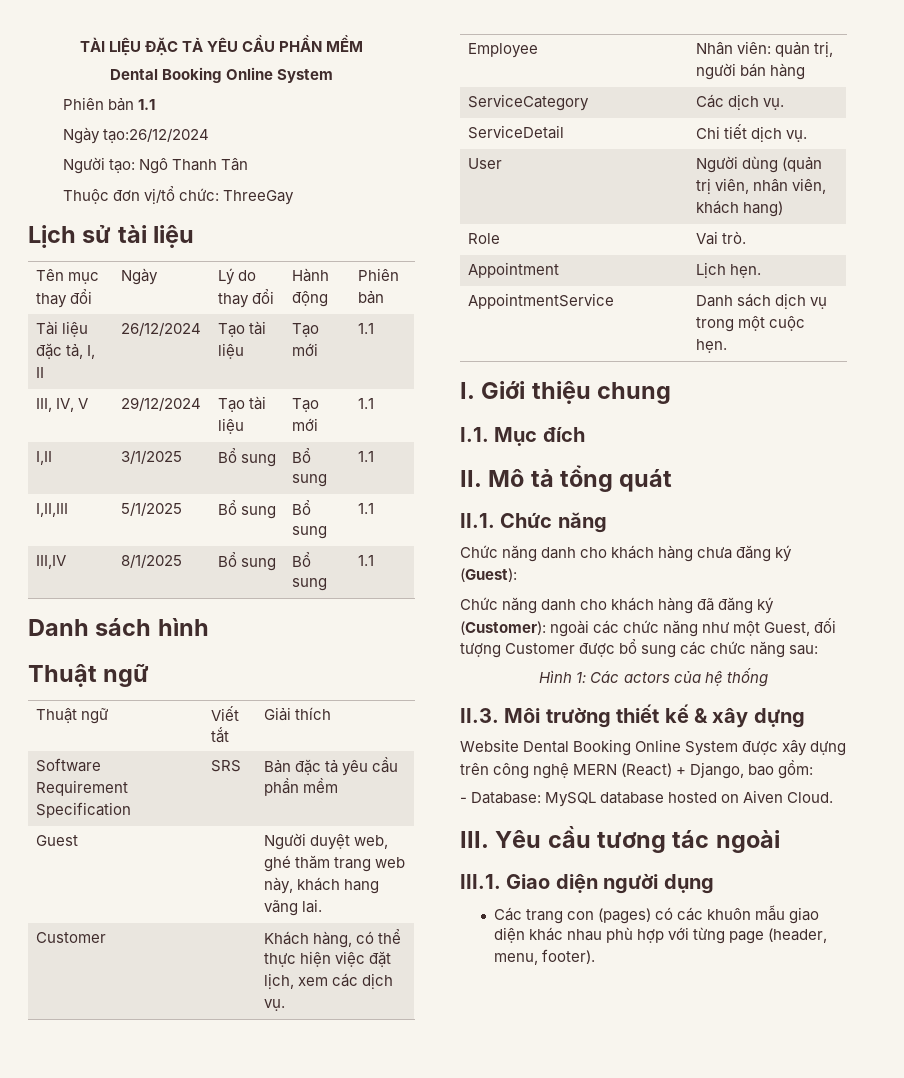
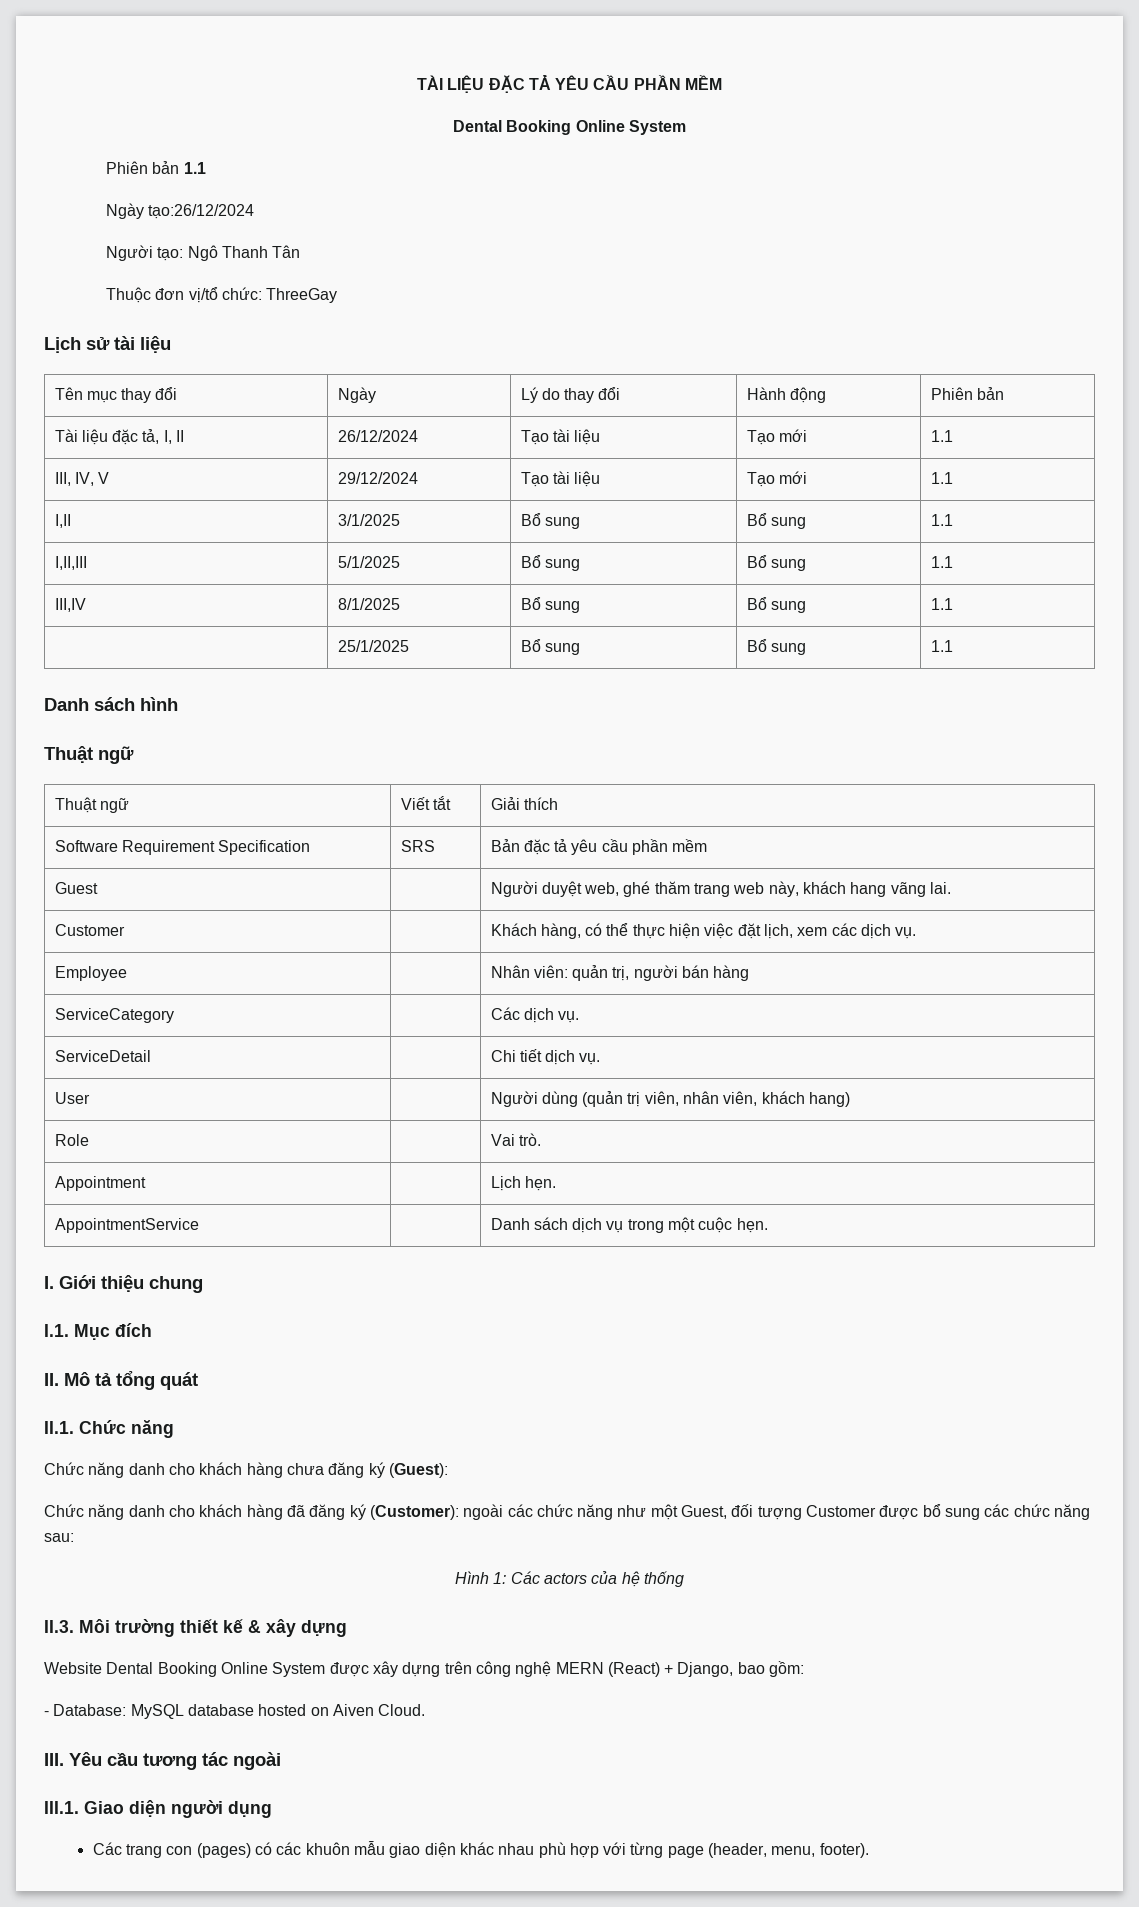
(375, 560) none -> [337,640,409,652] [520,639,580,655] [746,639,806,655] [930,640,953,652] // | 25/1/2025 | Bổ sung | Bổ sung | 1.1

